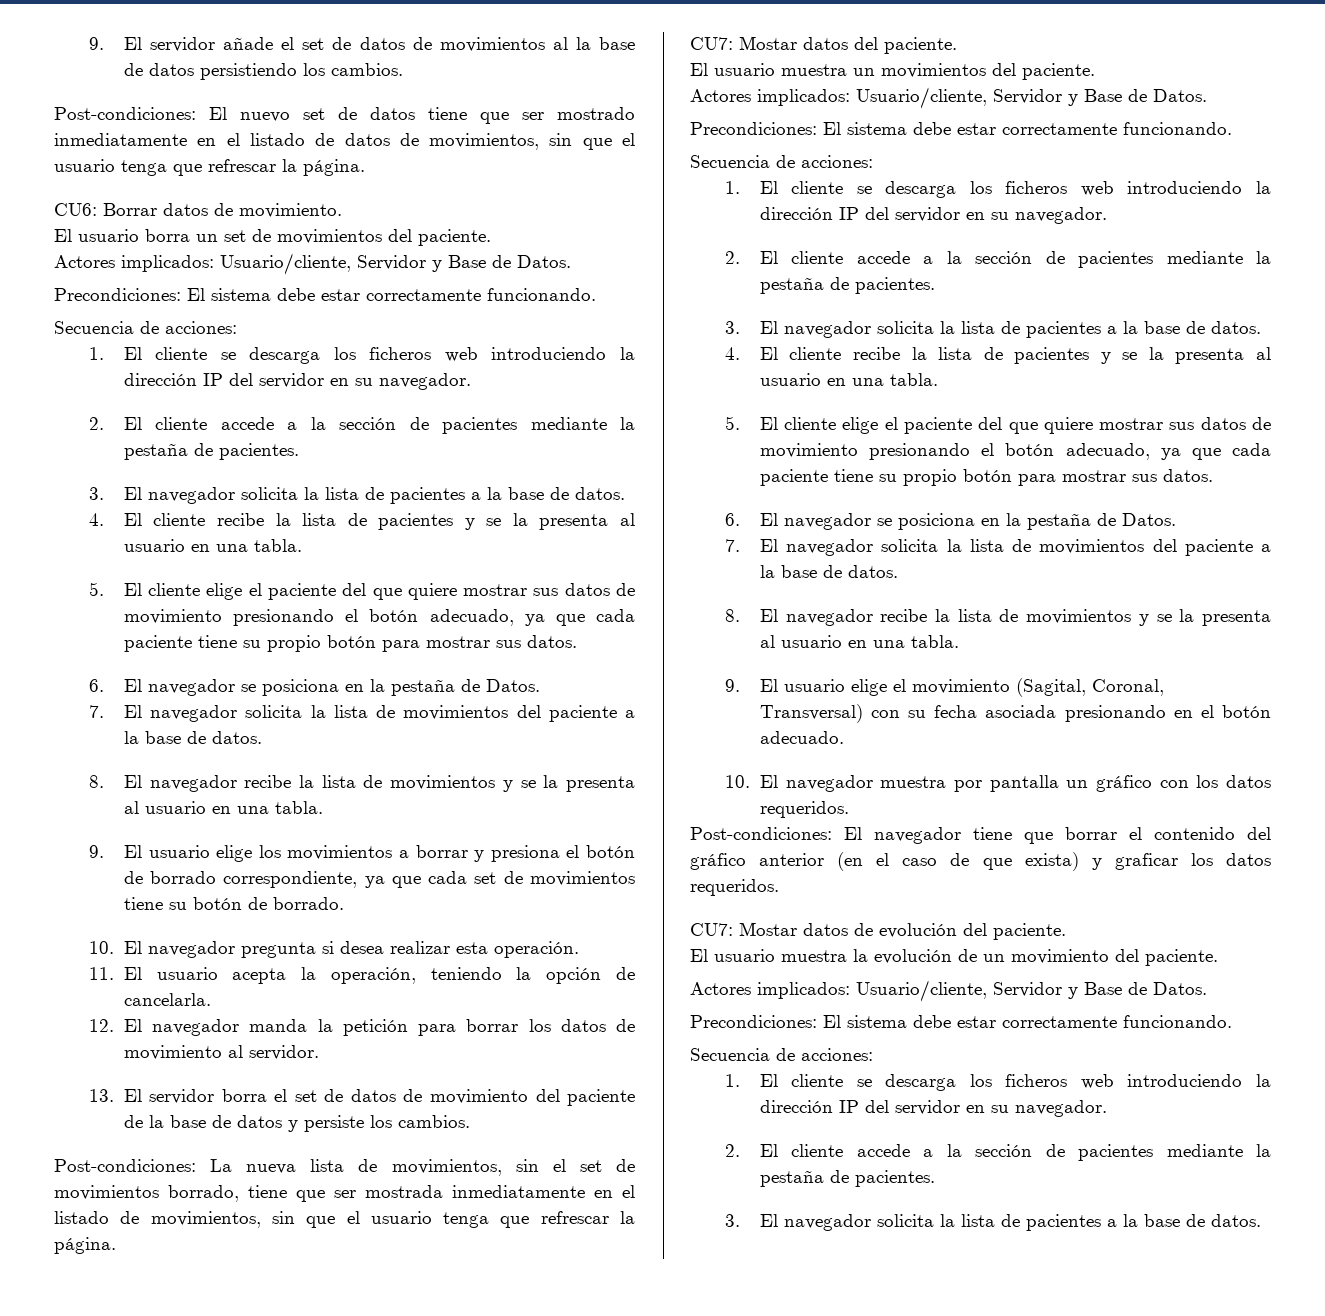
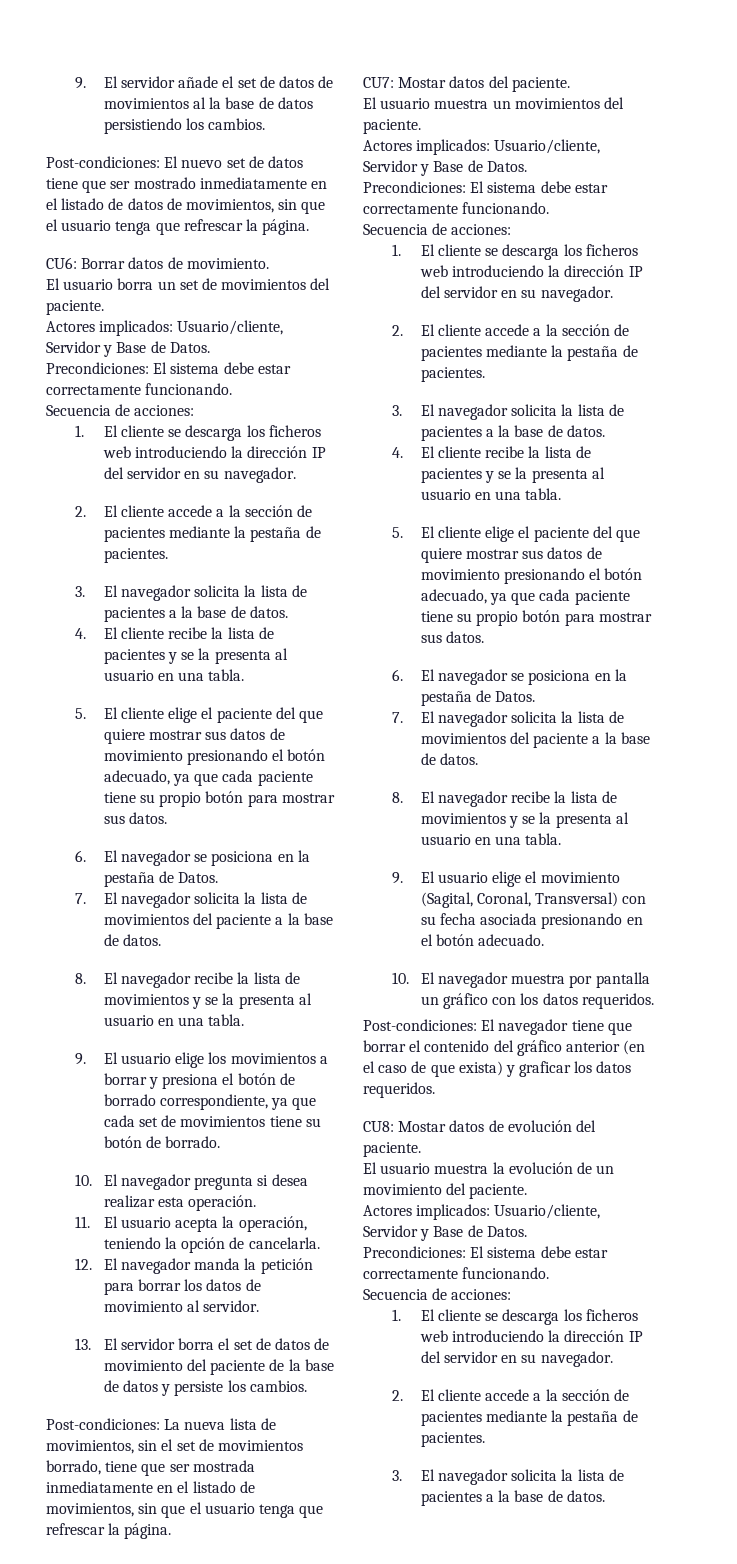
[690,923,733,936] CU7: -> [363,1121,394,1132] CU8:

